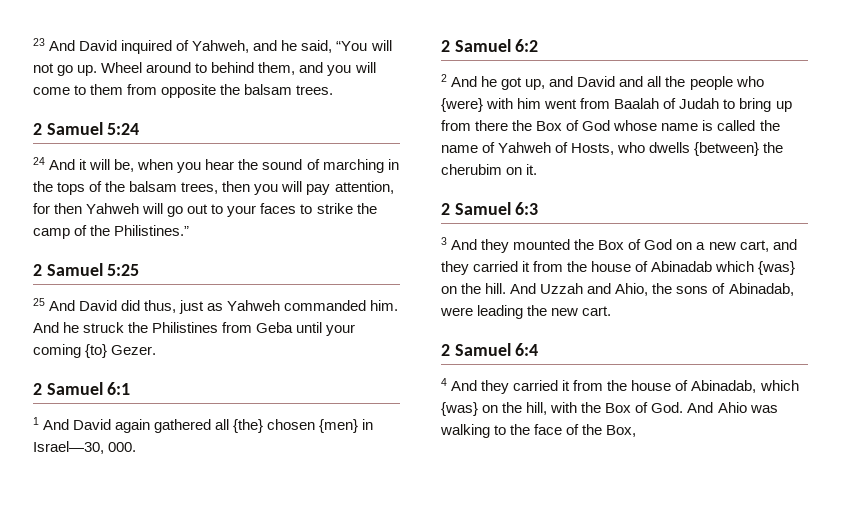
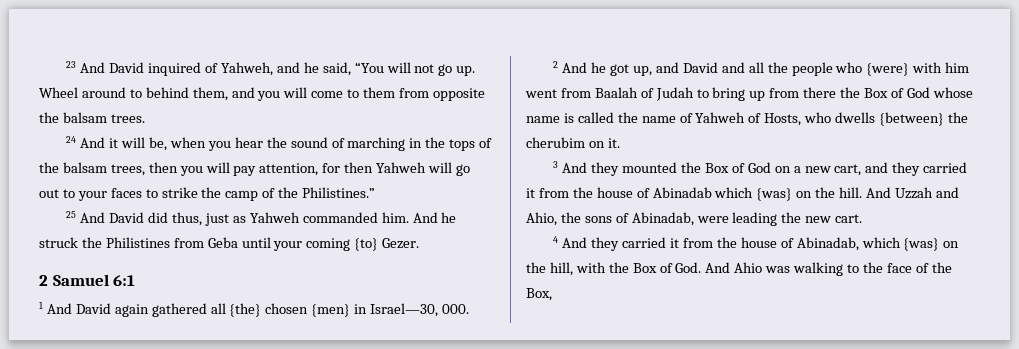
[33,122,140,135] // 2 Samuel 5:24 -> (145, 118) none
[33,263,140,276] // 2 Samuel 5:25 -> (376, 192) none
[441,39,539,52] // 2 Samuel 6:2 -> (470, 309) none
[441,202,539,215] // 2 Samuel 6:3 -> (620, 143) none
[441,343,539,356] // 2 Samuel 6:4 -> (863, 218) none

